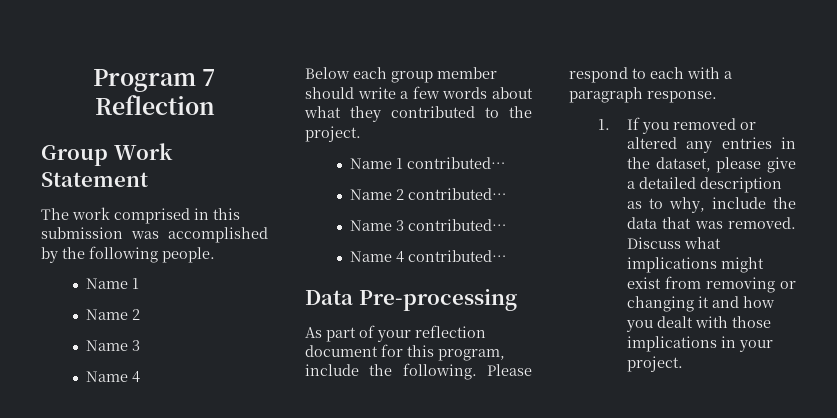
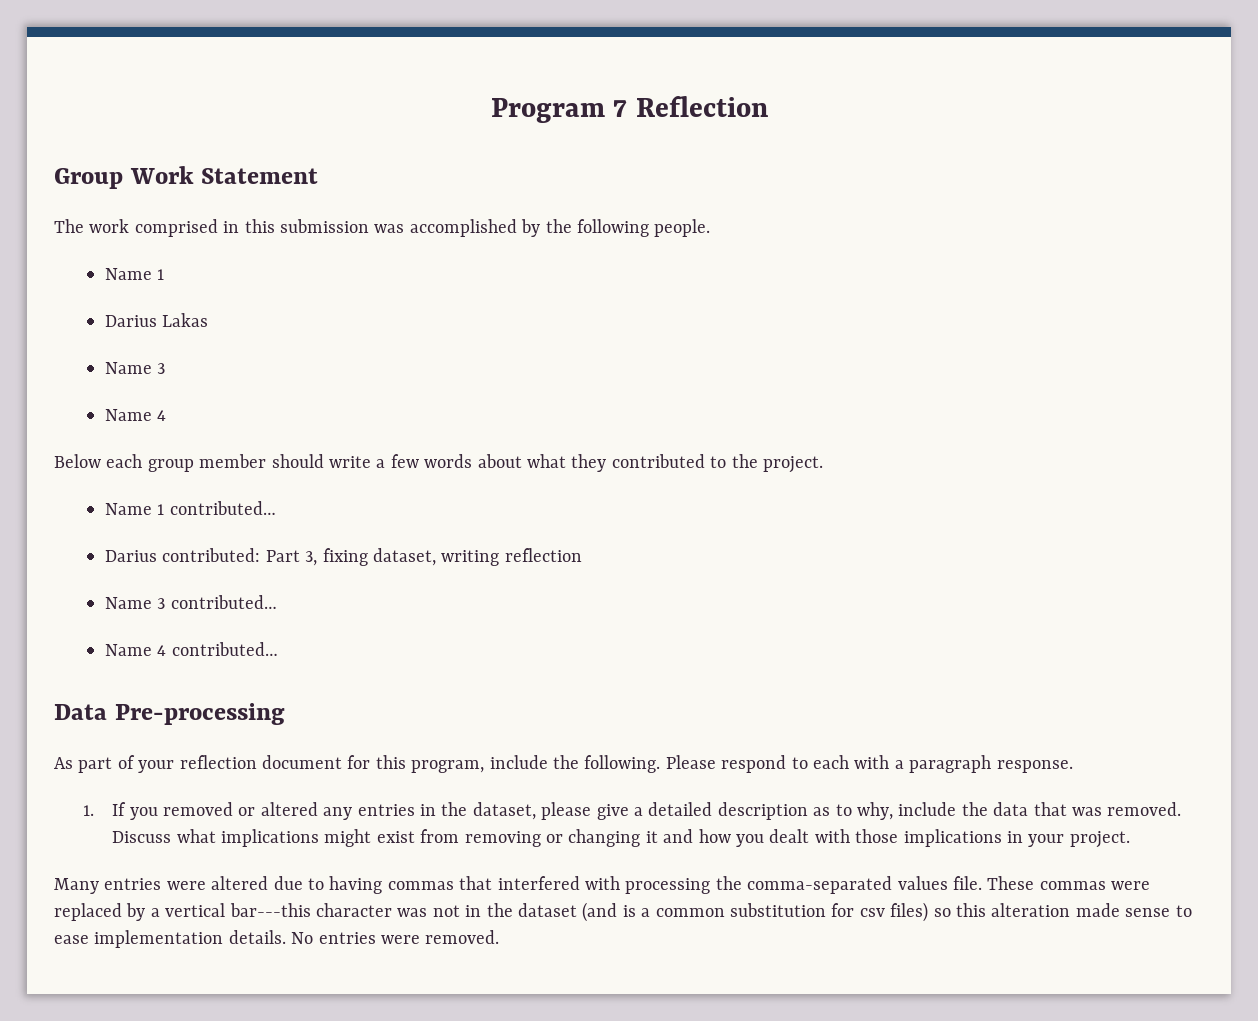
[85,309,140,320] Name 2 -> [105,313,209,327] Darius Lakas
[349,188,507,200] Name 2 contributed… -> [105,548,582,566] Darius contributed: Part 3, fixing dataset, writing reflection
(683, 364) none -> [54,876,1151,894] [54,902,1192,922] [54,930,500,948] // Many entries were altered due to having commas that interfered with processing the comma-separated values file. These commas were replaced by a vertical bar---this character was not in the dataset (and is a common substitution for csv files) so this alteration made sense to ease implementation details. No entries were removed.

